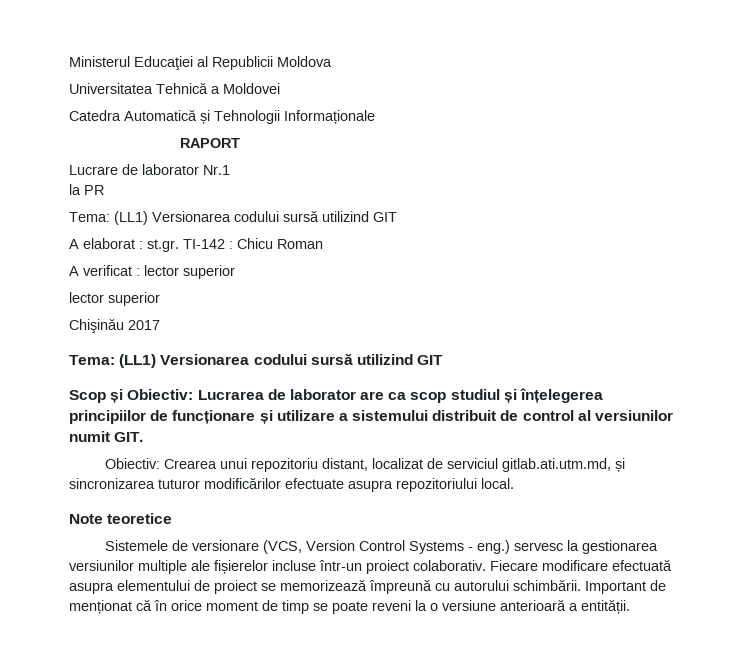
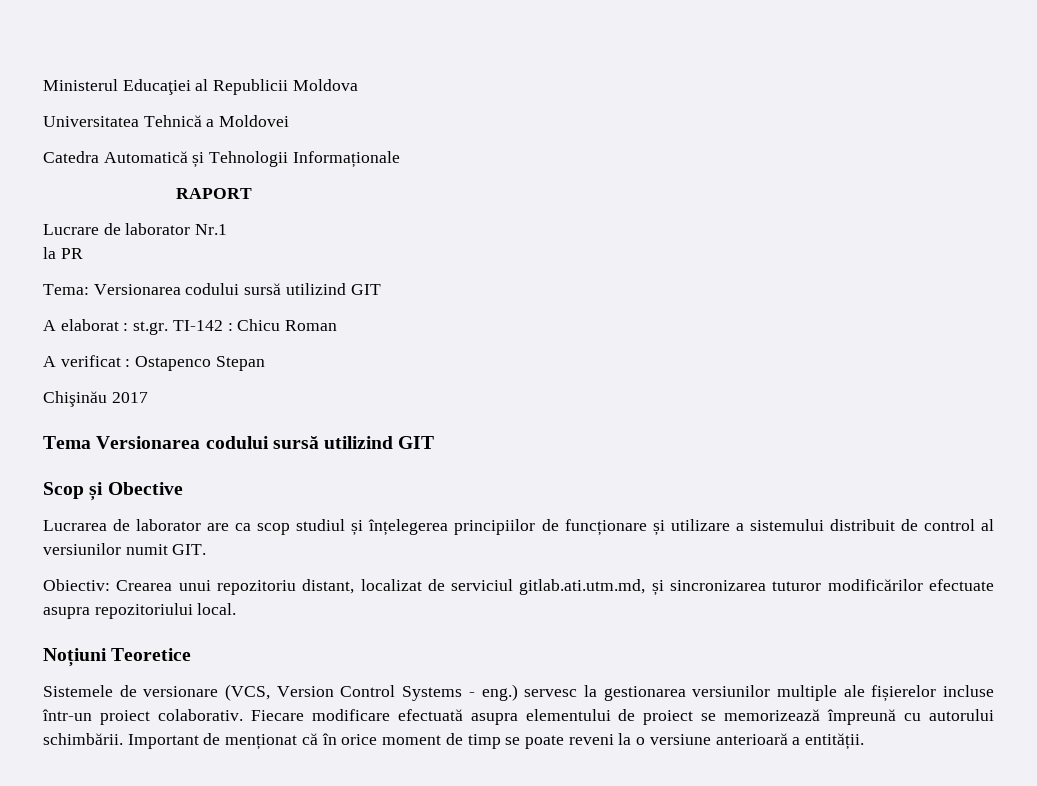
[114,211,148,225] (LL1) -> (89, 289) none
[144,265,235,279] [69,292,160,306] lector superior // lector superior -> [135,356,265,371] Ostapenco Stepan
[69,354,157,368] Tema: (LL1) -> [43,436,91,449] Tema
[127,389,194,400] Obiectiv: -> [107,482,183,495] Obective //
[69,513,173,524] Note teoretice -> [43,648,192,667] Noțiuni Teoretice

